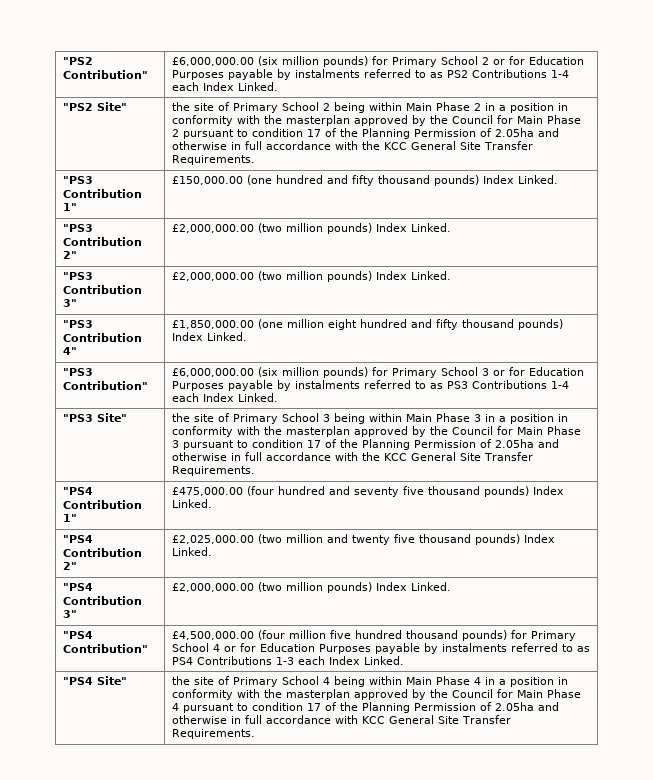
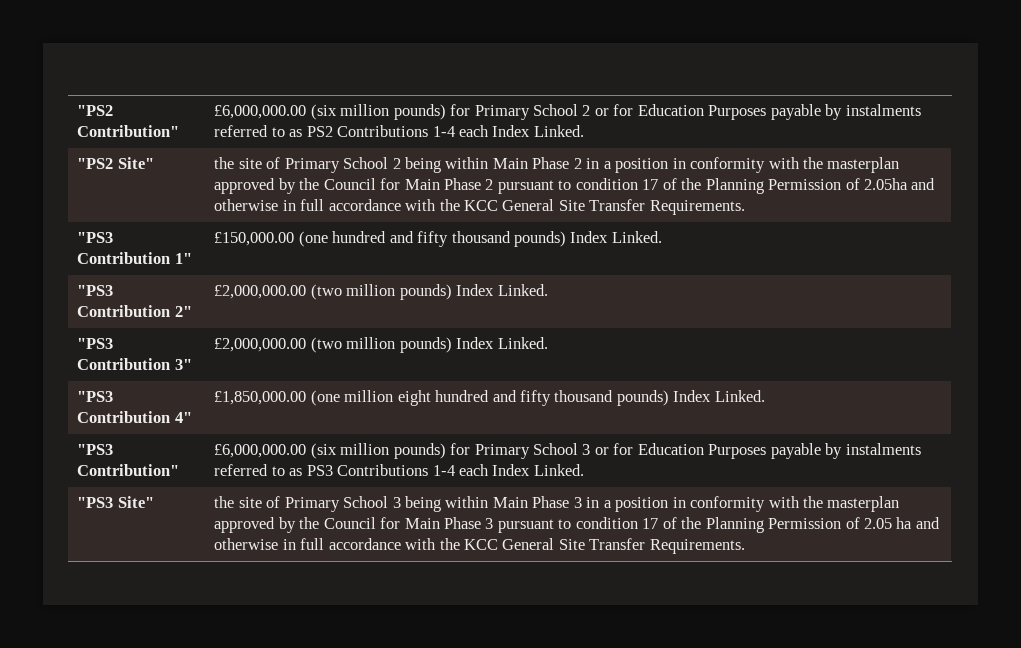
[494,439,534,448] 2.05ha -> [864,517,913,529] 2.05 ha
[62,487,93,495] [62,500,142,509] [62,514,77,522] [171,486,564,497] [171,499,212,508] [62,535,93,543] [62,548,142,557] [62,562,77,570] [171,534,555,545] [171,547,212,556] [62,583,93,591] [62,596,142,605] [62,610,77,618] [171,582,451,593] [62,631,93,639] [62,644,148,653] [171,630,576,641] [171,643,590,654] [171,656,404,665] [62,676,127,685] [171,676,568,687] [171,689,581,700] [171,702,559,713] [171,715,511,724] [171,729,255,739] // "PS4 Contribution 1" | £475,000.00 (four hundred and seventy five thousand pounds) Index Linked. // "PS4 Contribution 2" | £2,025,000.00 (two million and twenty five thousand pounds) Index Linked. // "PS4 Contribution 3" | £2,000,000.00 (two million pounds) Index Linked. // "PS4 Contribution" | £4,500,000.00 (four million five hundred thousand pounds) for Primary School 4 or for Education Purposes payable by instalments referred to as PS4 Contributions 1-3 each Index Linked. // "PS4 Site" | the site of Primary School 4 being within Main Phase 4 in a position in conformity with the masterplan approved by the Council for Main Phase 4 pursuant to condition 17 of the Planning Permission of 2.05ha and otherwise in full accordance with KCC General Site Transfer Requirements. -> (745, 546) none

